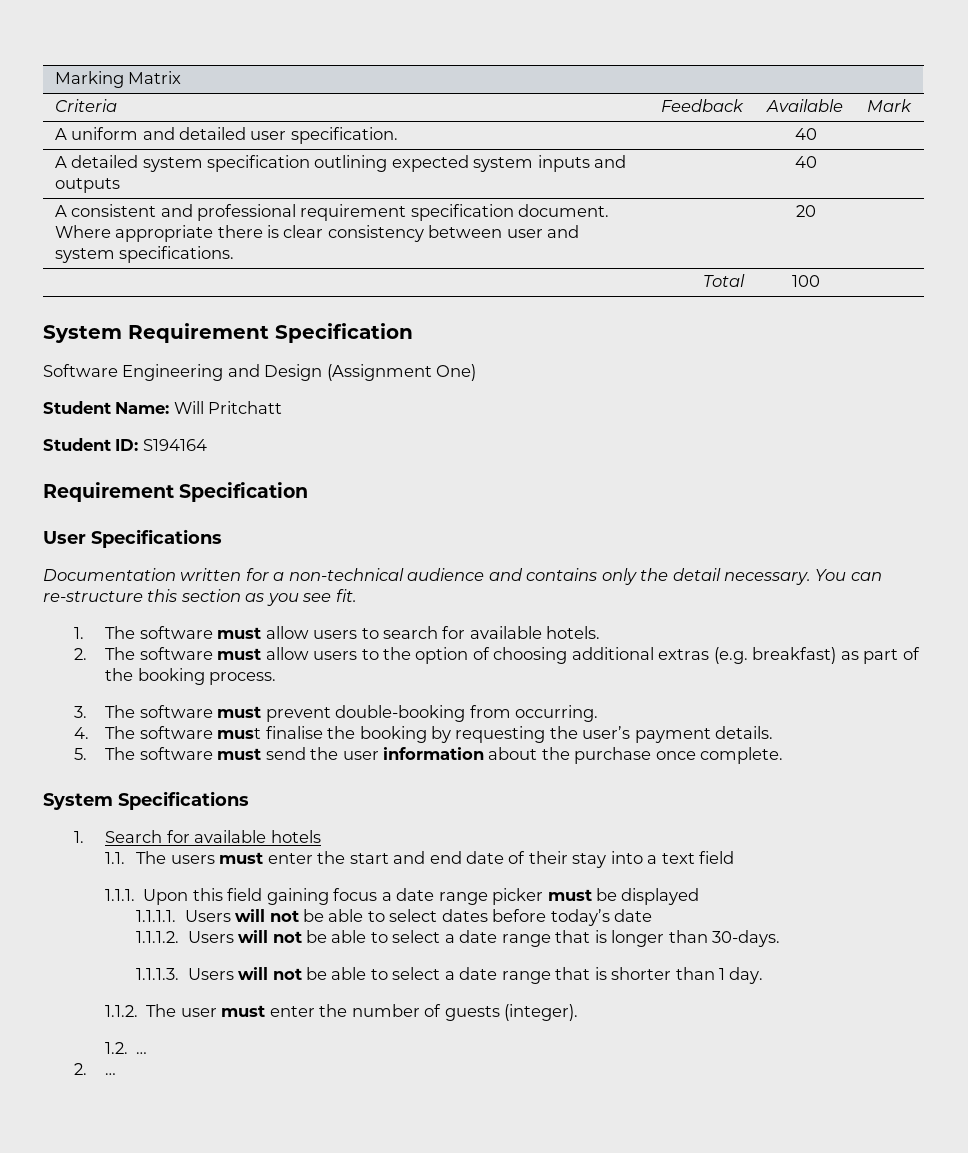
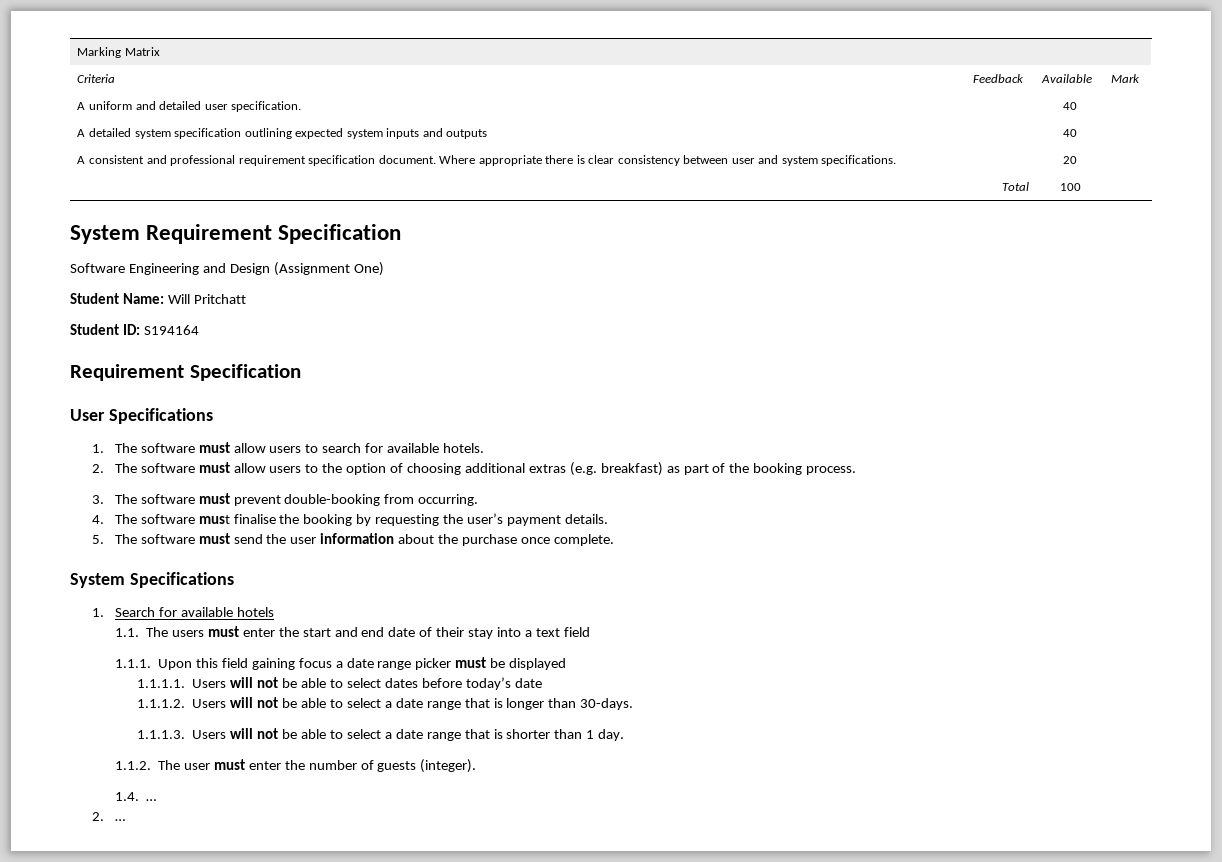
[43,568,882,585] [43,589,357,606] // Documentation written for a non-technical audience and contains only the detail necessary. You can re-structure this section as you see fit. -> (213, 416) none
[105,1042,129,1054] 1.2. -> [114,792,139,801] 1.4.

